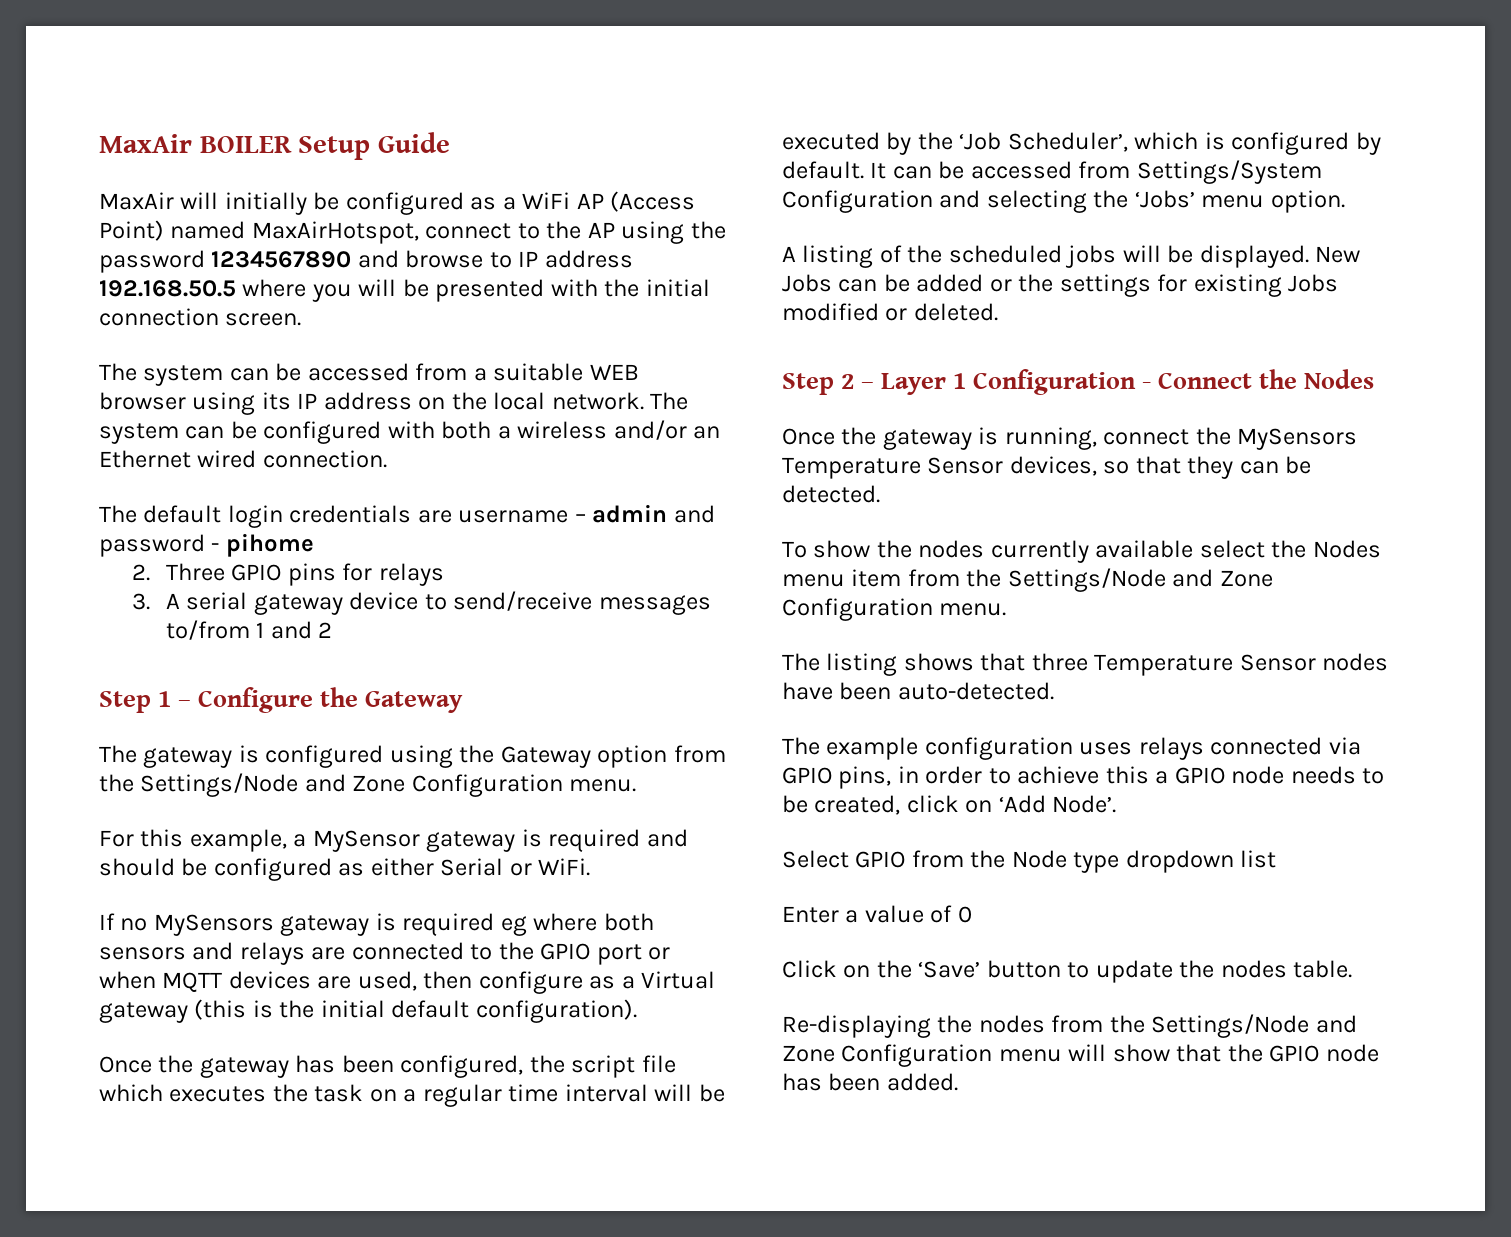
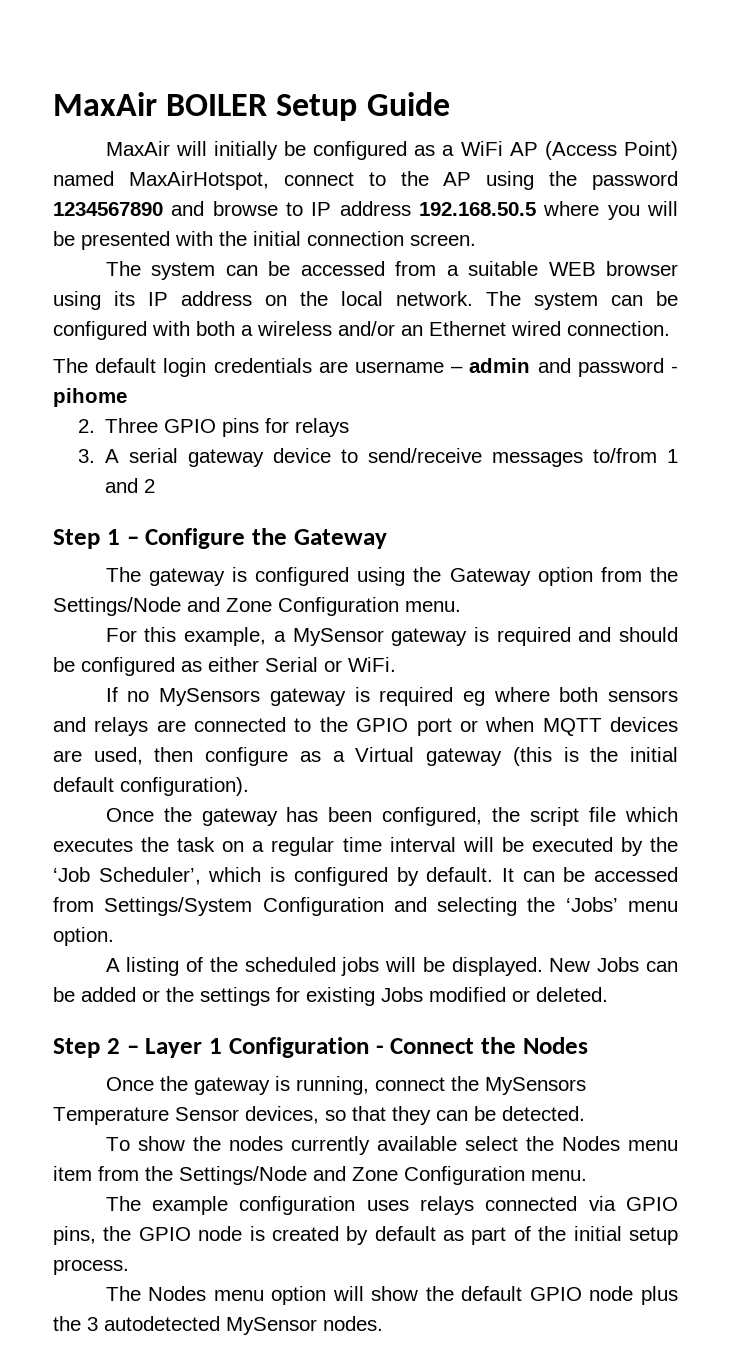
[782,653,1389,676] [782,682,1054,700] // The listing shows that three Temperature Sensor nodes have been auto-detected. -> (587, 1175) none
[897,766,1385,784] [782,795,1117,815] [782,850,1277,873] [782,905,972,923] [782,960,1353,983] [782,1014,1357,1038] [782,1044,1379,1067] [782,1073,958,1091] in order to achieve this a GPIO node needs to be created, click on ‘Add Node’. // Select GPIO from the Node type dropdown list // Enter a value of 0 // Click on the ‘Save’ button to update the nodes table. // Re-displaying the nodes from the Settings/Node and Zone Configuration menu will show that the GPIO node has been added. -> [103,1226,678,1245] [53,1259,129,1275] [105,1286,678,1305] [53,1316,383,1335] the GPIO node is created by default as part of the initial setup process. // The Nodes menu option will show the default GPIO node plus the 3 autodetected MySensor nodes.

